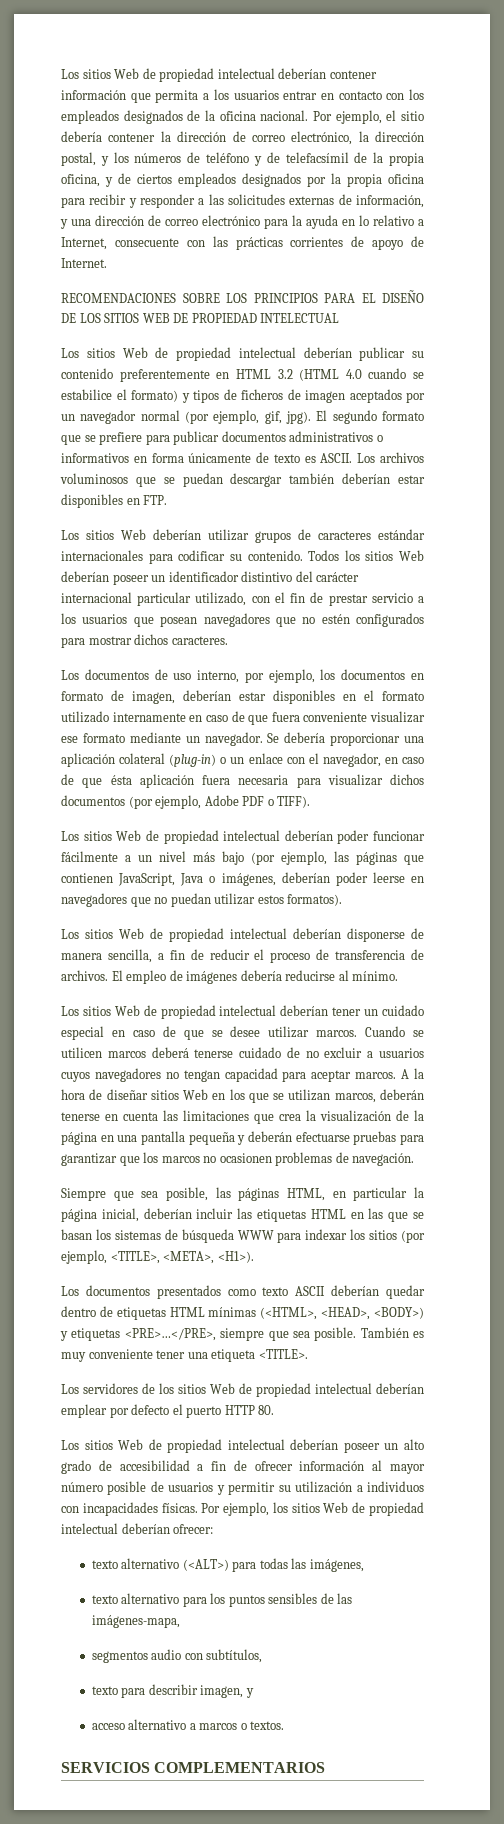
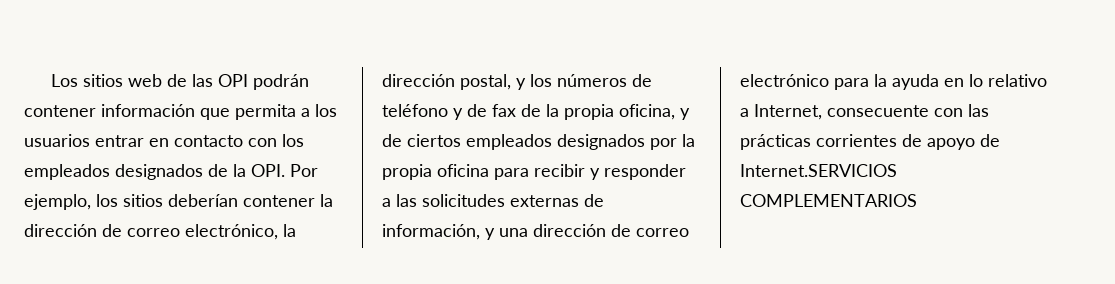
[61,68,327,82] Los sitios Web de propiedad intelectual deberían -> [51,74,310,90] Los sitios web de las OPI podrán
[219,110,425,124] [61,131,102,142] oficina nacional. Por ejemplo, el sitio debería -> [251,164,318,177] [24,194,238,210] OPI. Por ejemplo, los sitios deberían
[285,152,349,163] telefacsímil -> [492,104,516,117] fax
[61,258,107,268] [61,290,424,303] [61,313,340,323] [61,347,424,361] [61,368,424,382] [61,389,425,403] [61,410,424,424] [61,431,383,445] [61,452,424,463] [60,473,425,487] [61,494,168,508] [61,529,425,543] [61,550,424,564] [61,571,360,585] [61,592,425,606] [61,613,424,627] [61,634,228,648] [61,669,424,683] [61,690,424,704] [61,711,425,725] [61,732,424,746] [61,753,424,767] [61,774,424,788] [61,795,311,809] [61,830,425,844] [61,851,424,865] [61,872,424,886] [61,893,343,907] [61,928,424,942] [61,949,424,963] [61,970,399,984] [61,1005,425,1019] [61,1026,424,1040] [61,1047,424,1058] [61,1068,425,1082] [61,1089,424,1103] [61,1110,424,1124] [61,1131,424,1145] [61,1152,415,1166] [61,1187,425,1201] [61,1208,425,1222] [61,1229,425,1243] [61,1250,254,1264] [61,1285,425,1299] [61,1306,424,1320] [60,1327,424,1341] [61,1349,308,1362] [61,1383,424,1397] [61,1404,275,1418] [61,1439,424,1453] [61,1460,425,1474] [61,1481,425,1495] [61,1502,424,1516] [61,1523,214,1534] [91,1558,364,1572] [91,1593,353,1607] [91,1615,180,1628] [91,1649,263,1663] [91,1684,254,1698] [91,1719,285,1730] [61,1762,150,1773] Internet. // RECOMENDACIONES SOBRE LOS PRINCIPIOS PARA EL DISEÑO DE LOS SITIOS WEB DE PROPIEDAD INTELECTUAL // Los sitios Web de propiedad intelectual deberían publicar su contenido preferentemente en HTML 3.2 (HTML 4.0 cuando se estabilice el formato) y tipos de ficheros de imagen aceptados por un navegador normal (por ejemplo, gif, jpg). El segundo formato que se prefiere para publicar documentos administrativos o informativos en forma únicamente de texto es ASCII. Los archivos voluminosos que se puedan descargar también deberían estar disponibles en FTP. // Los sitios Web deberían utilizar grupos de caracteres estándar internacionales para codificar su contenido. Todos los sitios Web deberían poseer un identificador distintivo del carácter internacional particular utilizado, con el fin de prestar servicio a los usuarios que posean navegadores que no estén configurados para mostrar dichos caracteres. // Los documentos de uso interno, por ejemplo, los documentos en formato de imagen, deberían estar disponibles en el formato utilizado internamente en caso de que fuera conveniente visualizar ese formato mediante un navegador. Se debería proporcionar una aplicación colateral (plug-in) o un enlace con el navegador, en caso de que ésta aplicación fuera necesaria para visualizar dichos documentos (por ejemplo, Adobe PDF o TIFF). // Los sitios Web de propiedad intelectual deberían poder funcionar fácilmente a un nivel más bajo (por ejemplo, las páginas que contienen JavaScript, Java o imágenes, deberían poder leerse en navegadores que no puedan utilizar estos formatos). // Los sitios Web de propiedad intelectual deberían disponerse de manera sencilla, a fin de reducir el proceso de transferencia de archivos. El empleo de imágenes debería reducirse al mínimo. // Los sitios Web de propiedad intelectual deberían tener un cuidado especial en caso de que se desee utilizar marcos. Cuando se utilicen marcos deberá tenerse cuidado de no excluir a usuarios cuyos navegadores no tengan capacidad para aceptar marcos. A la hora de diseñar sitios Web en los que se utilizan marcos, deberán tenerse en cuenta las limitaciones que crea la visualización de la página en una pantalla pequeña y deberán efectuarse pruebas para garantizar que los marcos no ocasionen problemas de navegación. // Siempre que sea posible, las páginas HTML, en particular la página inicial, deberían incluir las etiquetas HTML en las que se basan los sistemas de búsqueda WWW para indexar los sitios (por ejemplo, <TITLE>, <META>, <H1>). // Los documentos presentados como texto ASCII deberían quedar dentro de etiquetas HTML mínimas (<HTML>, <HEAD>, <BODY>) y etiquetas <PRE>…</PRE>, siempre que sea posible. También es muy conveniente tener una etiqueta <TITLE>. // Los servidores de los sitios Web de propiedad intelectual deberían emplear por defecto el puerto HTTP 80. // Los sitios Web de propiedad intelectual deberían poseer un alto grado de accesibilidad a fin de ofrecer información al mayor número posible de usuarios y permitir su utilización a individuos con incapacidades físicas. Por ejemplo, los sitios Web de propiedad intelectual deberían ofrecer: // texto alternativo (<ALT>) para todas las imágenes, // texto alternativo para los puntos sensibles de las imágenes-mapa, // segmentos audio con subtítulos, // texto para describir imagen, y // acceso alternativo a marcos o textos. // SERVICIOS -> [740,164,897,177] Internet.SERVICIOS

